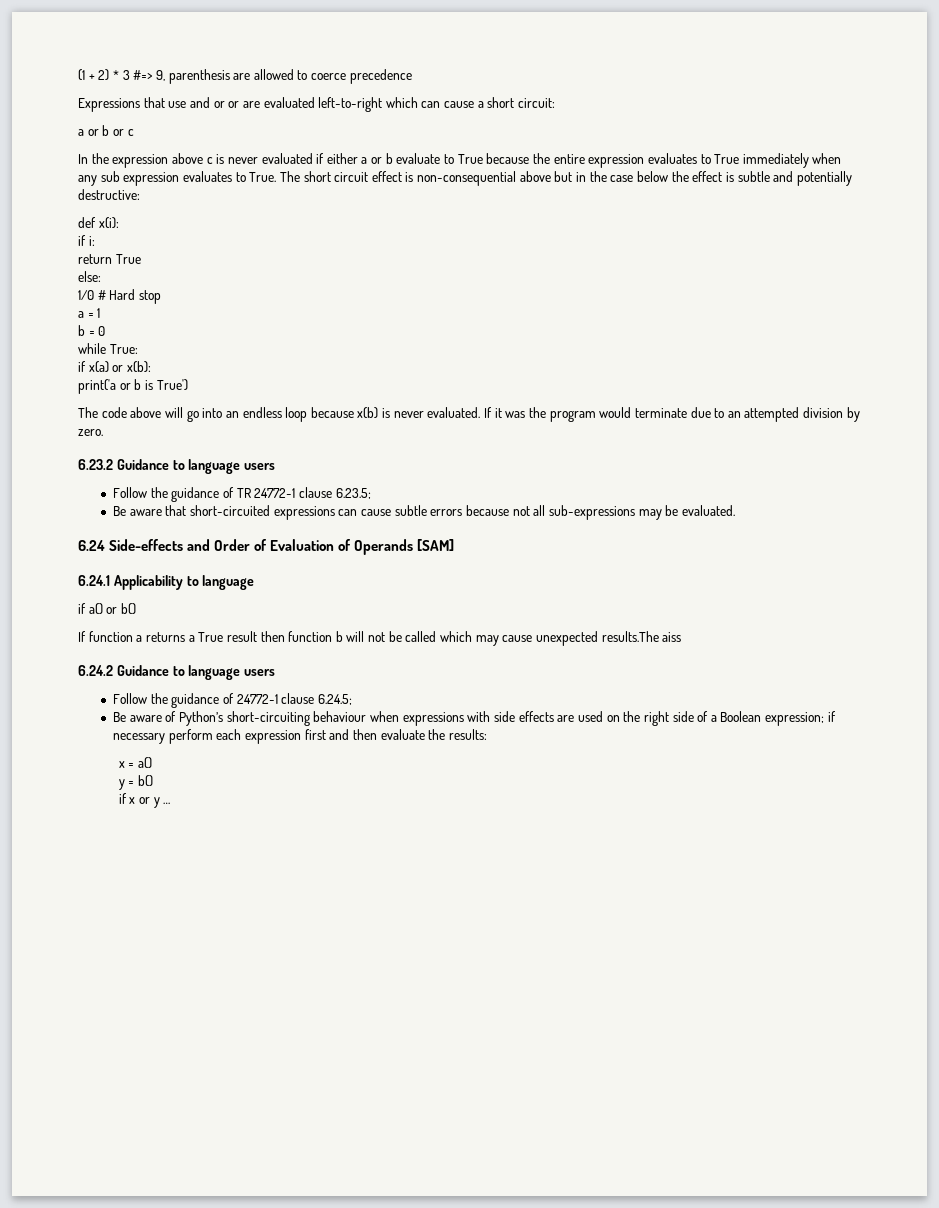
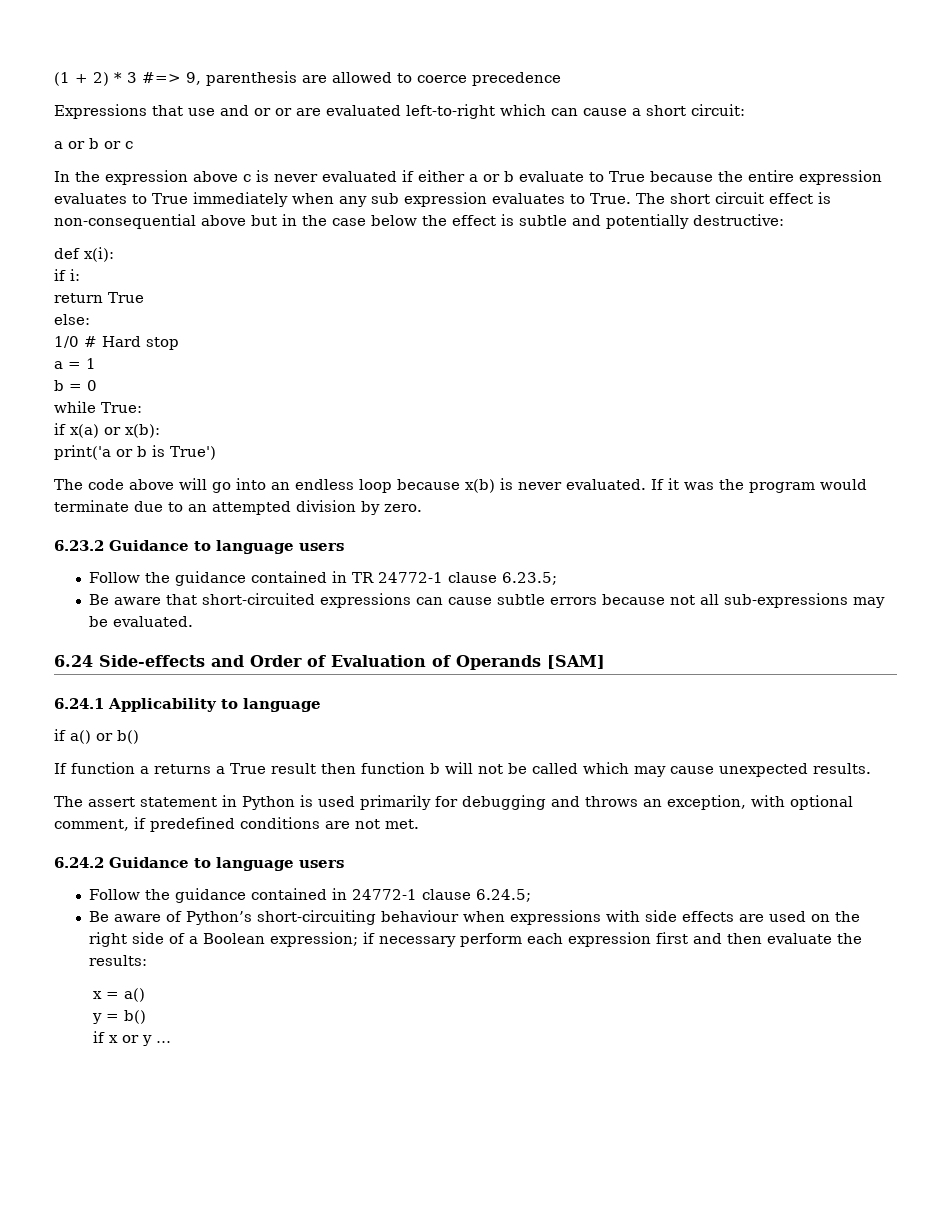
[223,487,235,498] of -> [251,571,348,583] contained in
[601,631,682,642] results.The aiss -> [813,763,871,774] [54,795,853,810] [54,817,419,832] results. // The assert statement in Python is used primarily for debugging and throws an exception, with optional comment, if predefined conditions are not met.
[223,693,235,704] of -> [251,888,348,900] contained in

